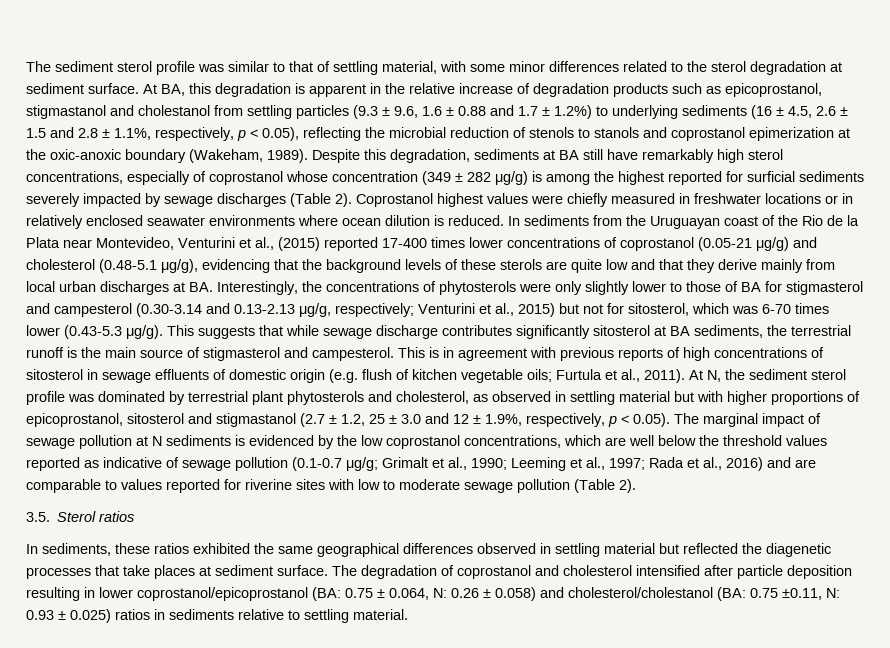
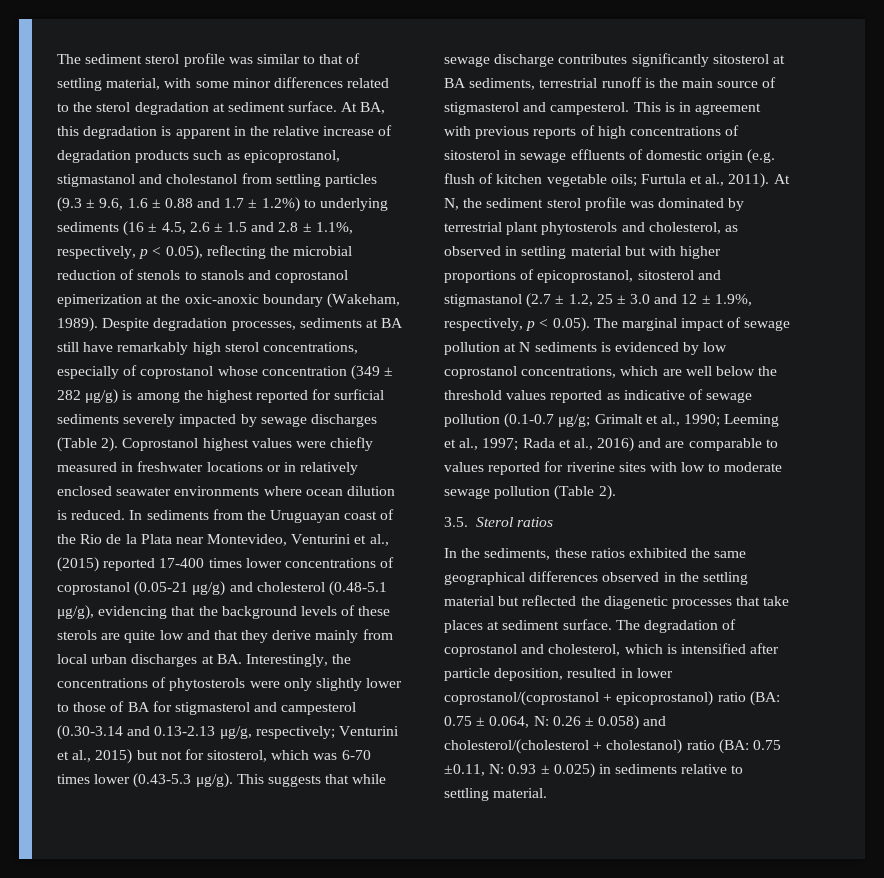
[364,149,470,163] this degradation, -> [153,318,296,331] degradation processes,
[767,325,787,336] the -> (536, 84) none
[337,435,357,446] the -> (700, 348) none
(38, 549) none -> [461,548,481,558] the
(551, 548) none -> [679,572,699,582] the
[563,565,852,579] [26,587,308,601] cholesterol intensified after particle deposition resulting in lower coprostanol/epicoprostanol -> [548,643,780,656] [444,668,673,681] [444,691,746,706] cholesterol, which is intensified after particle deposition, resulted in lower coprostanol/(coprostanol + epicoprostanol) ratio
[568,587,713,598] cholesterol/cholestanol -> [444,739,715,754] cholesterol/(cholesterol + cholestanol) ratio
[115,609,150,620] ratios -> (595, 770) none

